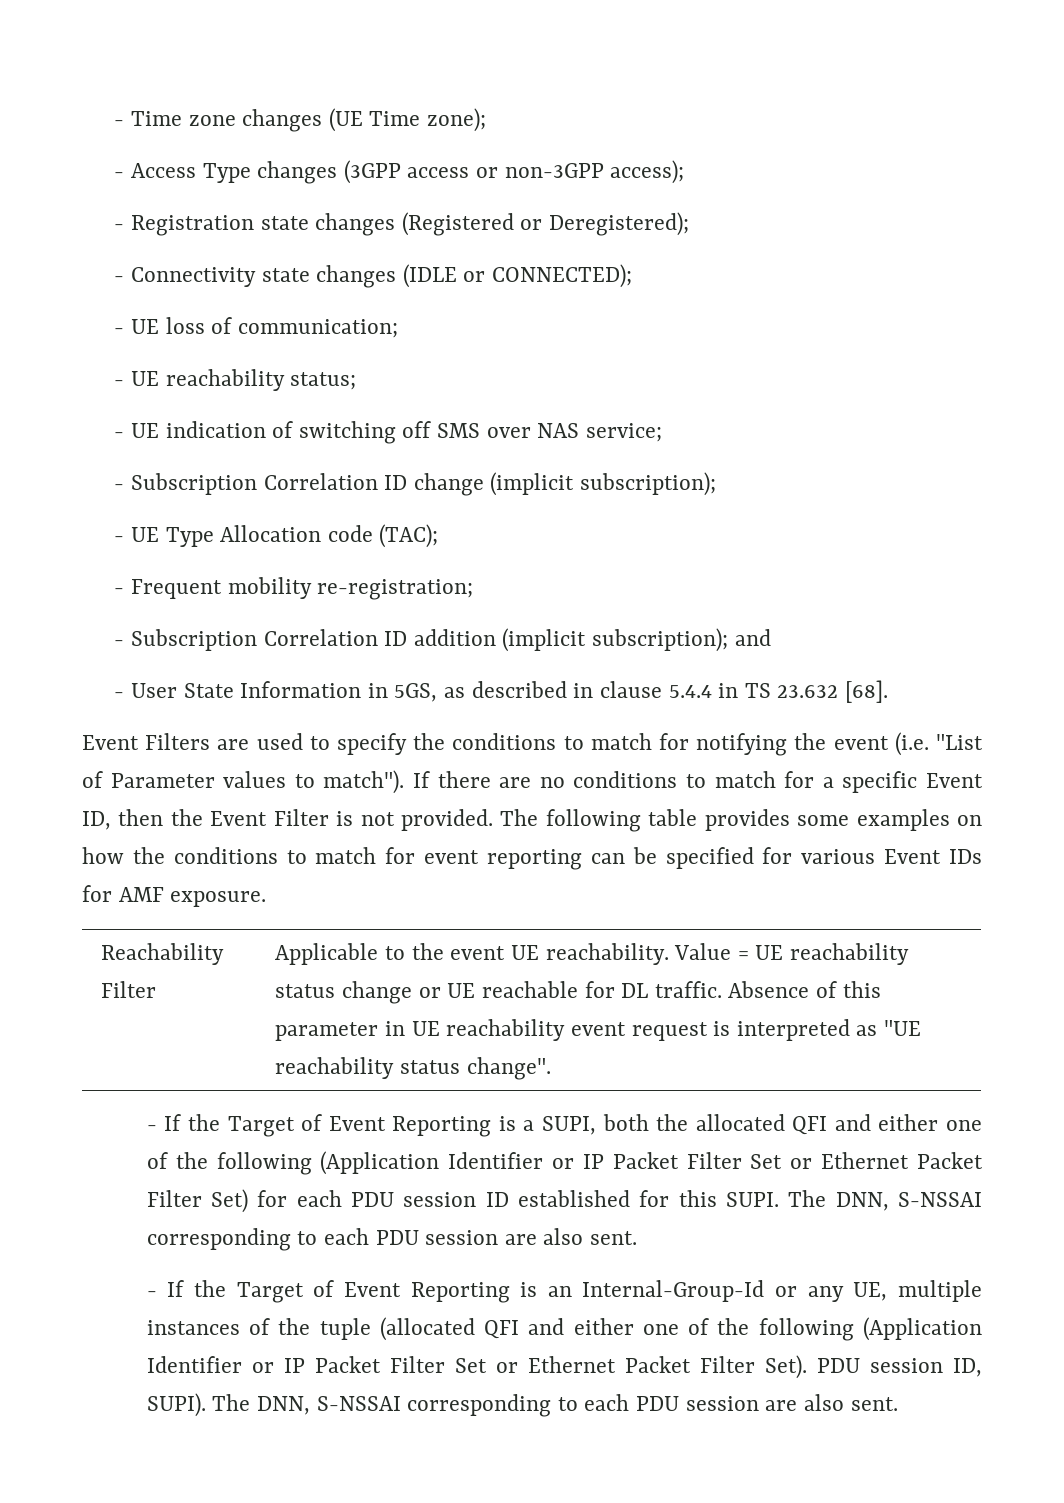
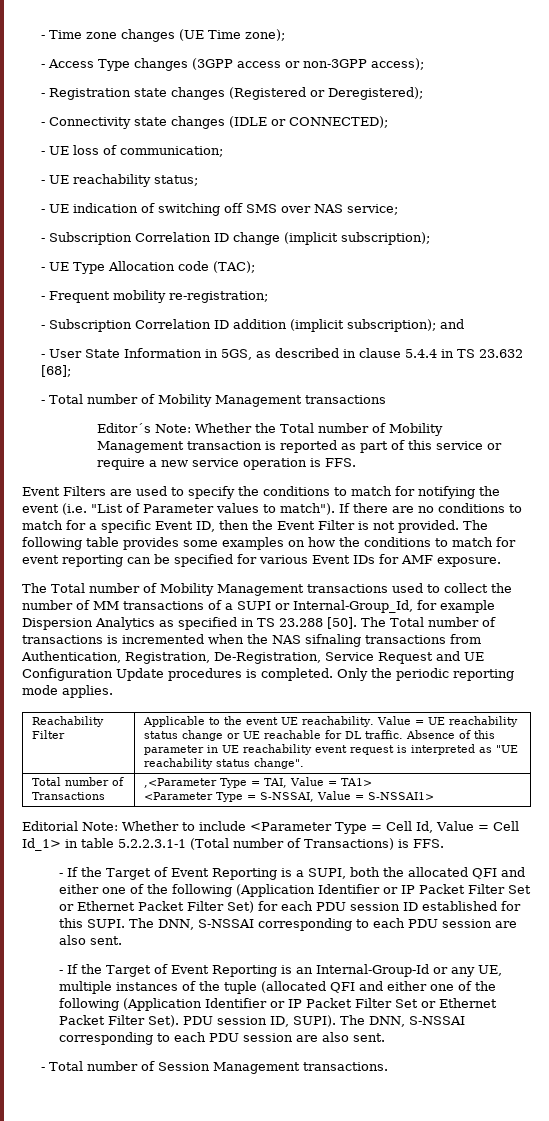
[845,680,889,703] [68]. -> [40,365,71,377] [40,394,386,407] [96,423,443,436] [96,440,502,453] [96,458,356,470] [68]; // - Total number of Mobility Management transactions // Editor´s Note: Whether the Total number of Mobility Management transaction is reported as part of this service or require a new service operation is FFS.
(267, 899) none -> [22,583,512,596] [22,600,495,613] [22,617,496,630] [22,634,481,647] [21,651,484,664] [22,668,514,681] [22,685,113,698] // The Total number of Mobility Management transactions used to collect the number of MM transactions of a SUPI or Internal-Group_Id, for example Dispersion Analytics as specified in TS 23.288 [50]. The Total number of transactions is incremented when the NAS sifnaling transactions from Authentication, Registration, De-Registration, Service Request and UE Configuration Update procedures is completed. Only the periodic reporting mode applies.
(551, 1068) none -> [31,777,124,786] [31,792,105,800] [143,777,372,788] [143,791,434,802] [22,821,519,834] [22,838,444,851] // Total number of Transactions | ,<Parameter Type = TAI, Value = TA1> // <Parameter Type = S-NSSAI, Value = S-NSSAI1> // Editorial Note: Whether to include <Parameter Type = Cell Id, Value = Cell Id_1> in table 5.2.2.3.1-1 (Total number of Transactions) is FFS.
(898, 1404) none -> [40,1061,388,1074] // - Total number of Session Management transactions.

